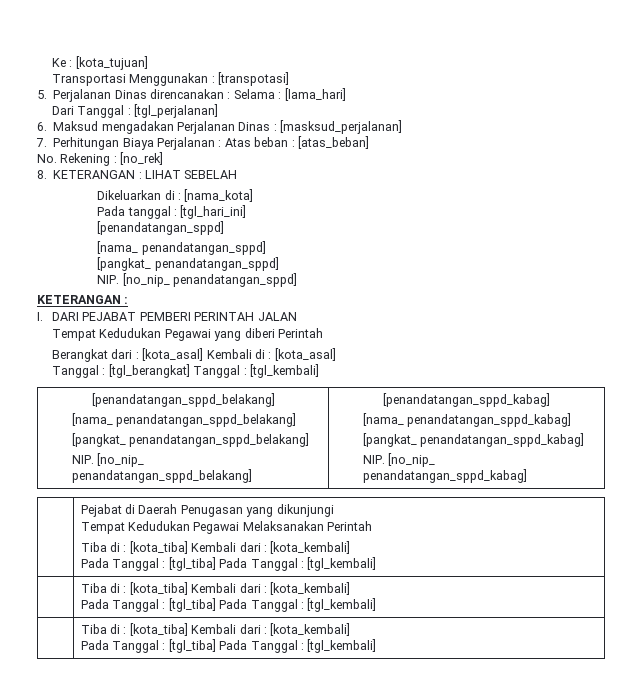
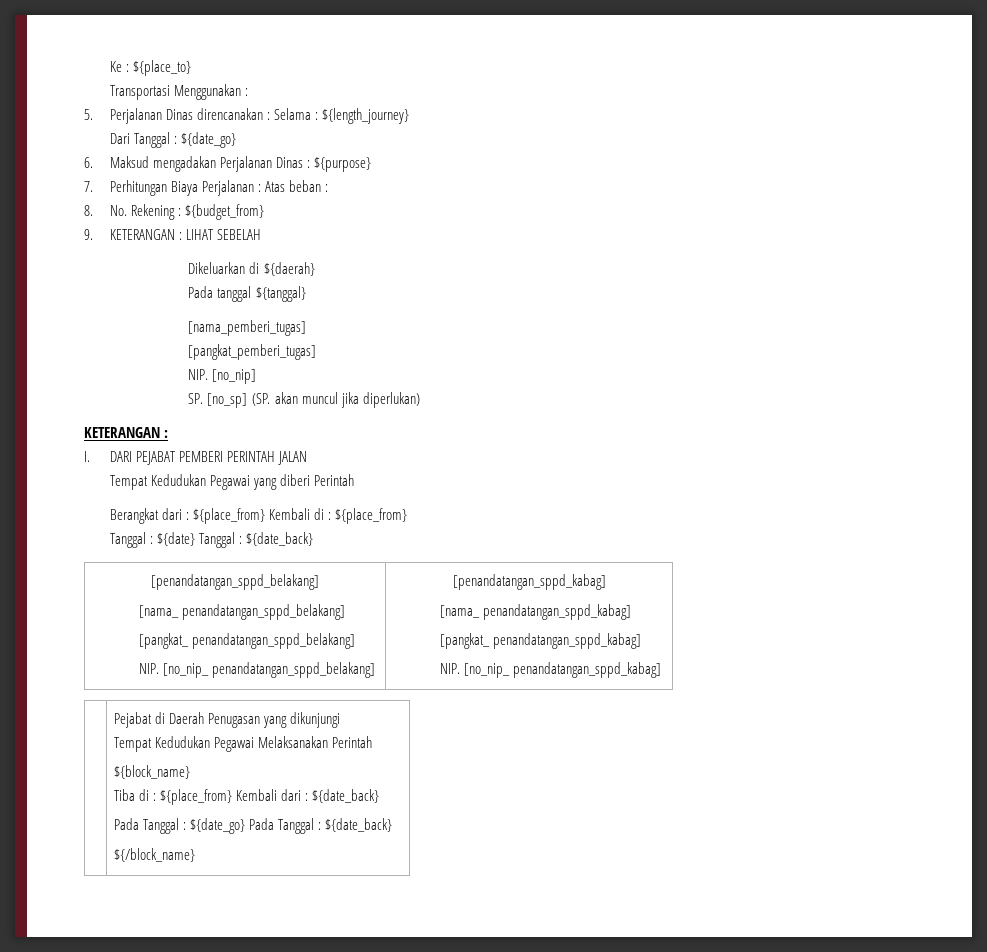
[75,56,148,70] [kota_tujuan] -> [133,60,192,76] ${place_to}
[218,72,290,86] [transpotasi] -> (249, 92) none
[284,88,346,101] [lama_hari] -> [322,108,410,124] ${length_journey}
[134,104,219,118] [tgl_perjalanan] -> [181,132,237,148] ${date_go}
[280,120,403,134] [masksud_perjalanan] -> [314,157,372,172] ${purpose}
[297,136,369,149] [atas_beban] // -> [84,205,93,216] // 8.
[120,152,164,165] [37,170,47,179] [no_rek] // 8. -> [185,204,265,220] [84,229,93,240] ${budget_from} // 9.
[177,189,254,202] : [nama_kota] -> [263,262,315,276] ${daerah}
[173,205,247,219] [97,221,225,235] [97,241,266,255] [97,257,279,271] [97,273,297,287] : [tgl_hari_ini] // [penandatangan_sppd] // [nama_ penandatangan_sppd] // [pangkat_ penandatangan_sppd] // NIP. [no_nip_ penandatangan_sppd] -> [255,286,306,302] [188,320,307,336] [188,344,317,360] [188,369,257,384] [188,392,420,408] ${tanggal} // [nama_pemberi_tugas] // [pangkat_pemberi_tugas] // NIP. [no_nip] // SP. [no_sp] (SP. akan muncul jika diperlukan)
[142,348,204,361] [kota_asal] -> [193,508,266,524] ${place_from}
[274,348,336,361] [52,364,319,378] [kota_asal] // Tanggal : [tgl_berangkat] Tanggal : [tgl_kembali] -> [335,508,408,524] [110,532,314,548] ${place_from} // Tanggal : ${date} Tanggal : ${date_back}
[80,541,351,554] [80,557,377,571] [80,582,351,595] [80,598,377,612] [80,623,351,636] [80,639,377,653] // Tiba di : [kota_tiba] Kembali dari : [kota_kembali] // Pada Tanggal : [tgl_tiba] Pada Tanggal : [tgl_kembali] // | Tiba di : [kota_tiba] Kembali dari : [kota_kembali] // Pada Tanggal : [tgl_tiba] Pada Tanggal : [tgl_kembali] // | Tiba di : [kota_tiba] Kembali dari : [kota_kembali] // Pada Tanggal : [tgl_tiba] Pada Tanggal : [tgl_kembali] -> [113,765,190,779] [113,789,379,805] [113,818,392,834] [113,848,195,862] // ${block_name} // Tiba di : ${place_from} Kembali dari : ${date_back} // Pada Tanggal : ${date_go} Pada Tanggal : ${date_back} // ${/block_name}

